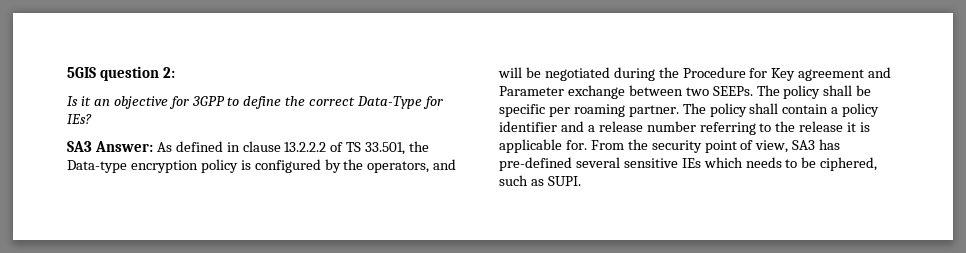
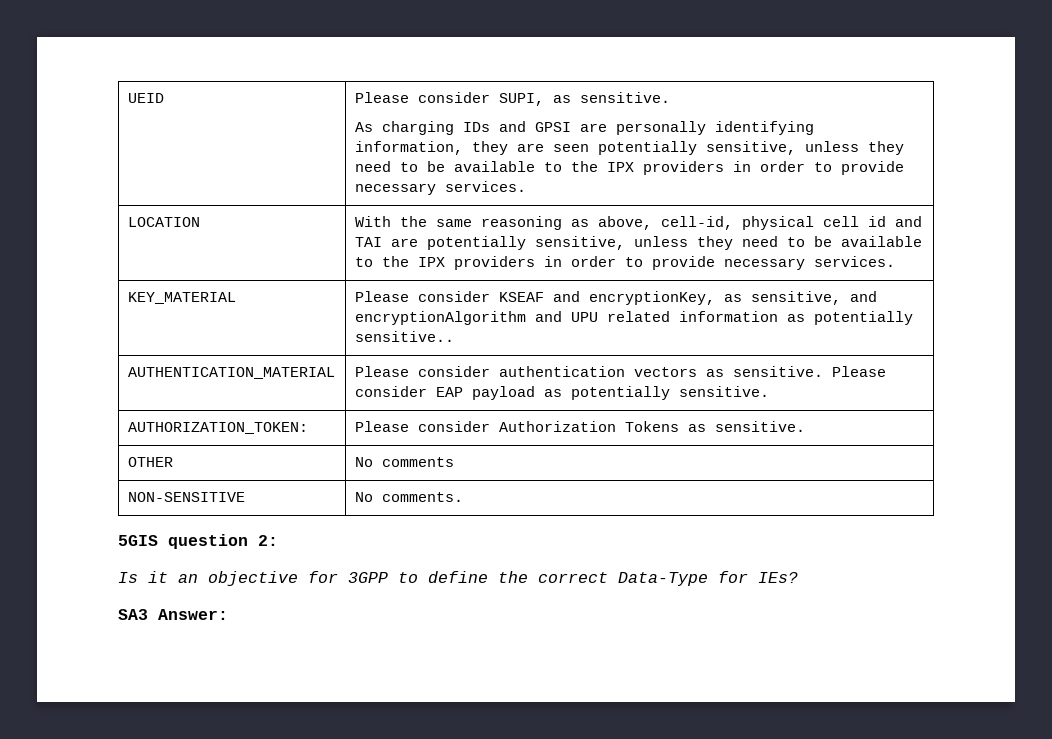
(67, 72) none -> [127,93,164,103] [354,92,670,106] [354,121,814,135] [354,141,904,155] [354,161,904,175] [354,181,526,195] [127,217,200,227] [354,216,922,230] [354,236,922,250] [354,256,895,270] [127,292,236,304] [354,291,877,305] [354,311,913,325] [354,331,454,342] [127,367,335,379] [354,366,886,377] [354,386,769,400] [127,422,308,434] [354,421,805,432] [127,457,173,467] [354,457,454,467] [127,492,245,502] [354,492,463,502] UEID | Please consider SUPI, as sensitive. // As charging IDs and GPSI are personally identifying information, they are seen potentially sensitive, unless they need to be available to the IPX providers in order to provide necessary services. // LOCATION | With the same reasoning as above, cell-id, physical cell id and TAI are potentially sensitive, unless they need to be available to the IPX providers in order to provide necessary services. // KEY_MATERIAL | Please consider KSEAF and encryptionKey, as sensitive, and encryptionAlgorithm and UPU related information as potentially sensitive.. // AUTHENTICATION_MATERIAL | Please consider authentication vectors as sensitive. Please consider EAP payload as potentially sensitive. // AUTHORIZATION_TOKEN: | Please consider Authorization Tokens as sensitive. // OTHER | No comments // NON-SENSITIVE | No comments. //
[156,141,430,155] [67,159,457,173] [498,67,892,81] [499,85,872,99] [499,103,880,117] [499,121,871,135] [499,139,841,153] [499,157,878,171] [499,175,581,186] As defined in clause 13.2.2.2 of TS 33.501, the Data-type encryption policy is configured by the operators, and will be negotiated during the Procedure for Key agreement and Parameter exchange between two SEEPs. The policy shall be specific per roaming partner. The policy shall contain a policy identifier and a release number referring to the release it is applicable for. From the security point of view, SA3 has pre-defined several sensitive IEs which needs to be ciphered, such as SUPI. -> (228, 614) none

